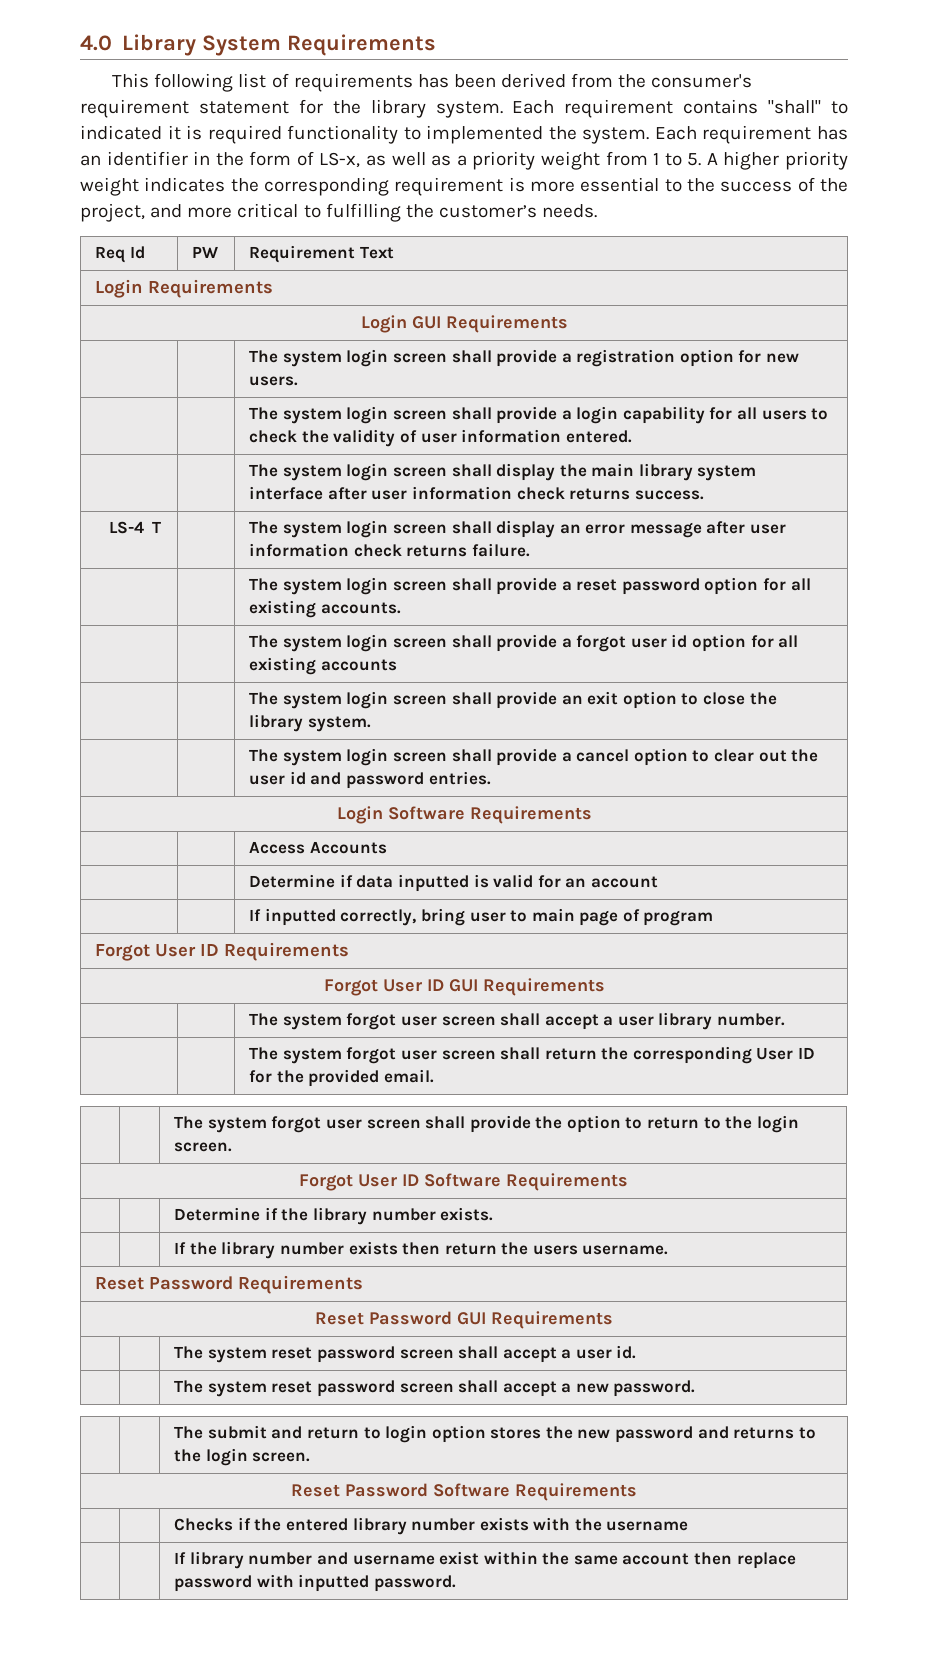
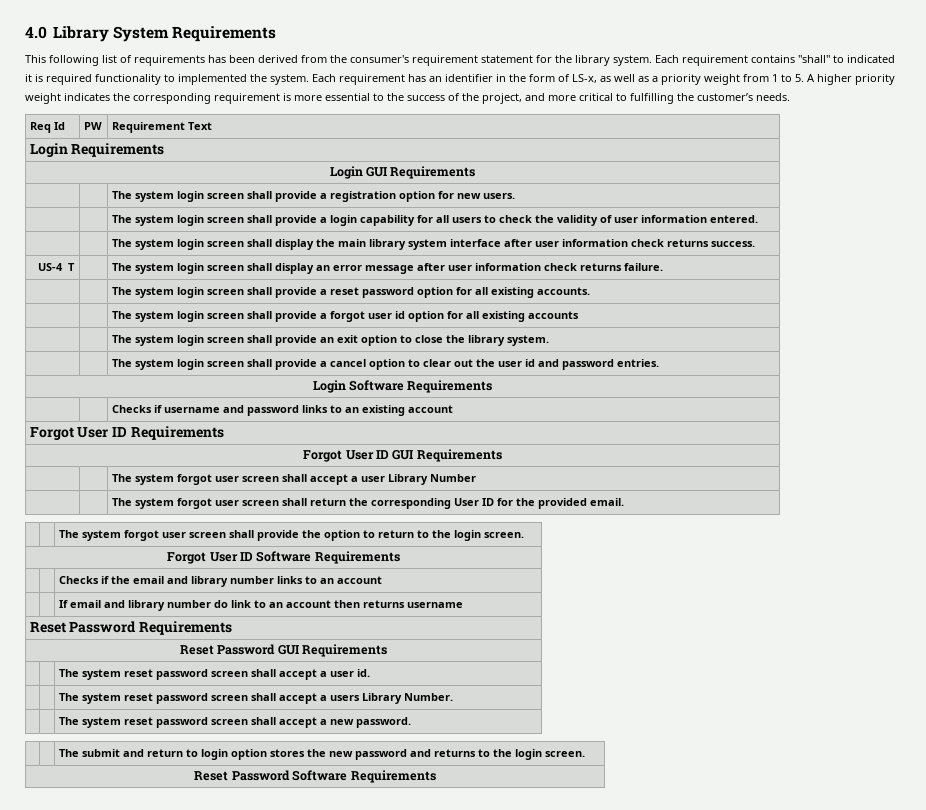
[108,521,144,534] LS-4 -> [38,263,64,271] US-4
[249,841,387,854] [249,874,658,892] [249,908,714,926] Access Accounts // | | Determine if data inputted is valid for an account // | | If inputted correctly, bring user to main page of program -> [111,405,453,416] Checks if username and password links to an existing account
[658,1012,786,1030] library number. -> [387,474,476,485] Library Number
[174,1207,494,1225] [174,1241,669,1259] Determine if the library number exists. // | | If the library number exists then return the users username. -> [58,576,382,587] [58,600,463,611] Checks if the email and library number links to an account // | | If email and library number do link to an account then returns username
(637, 1352) none -> [58,693,453,704] // | | The system reset password screen shall accept a users Library Number.
[174,1517,689,1535] [174,1551,796,1569] [174,1574,456,1592] // | | Checks if the entered library number exists with the username // | | If library number and username exist within the same account then replace password with inputted password. -> (436, 776) none

